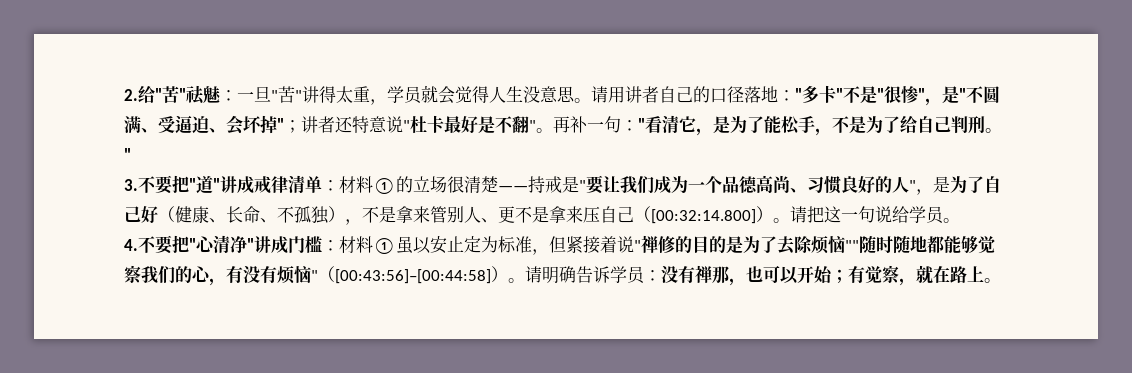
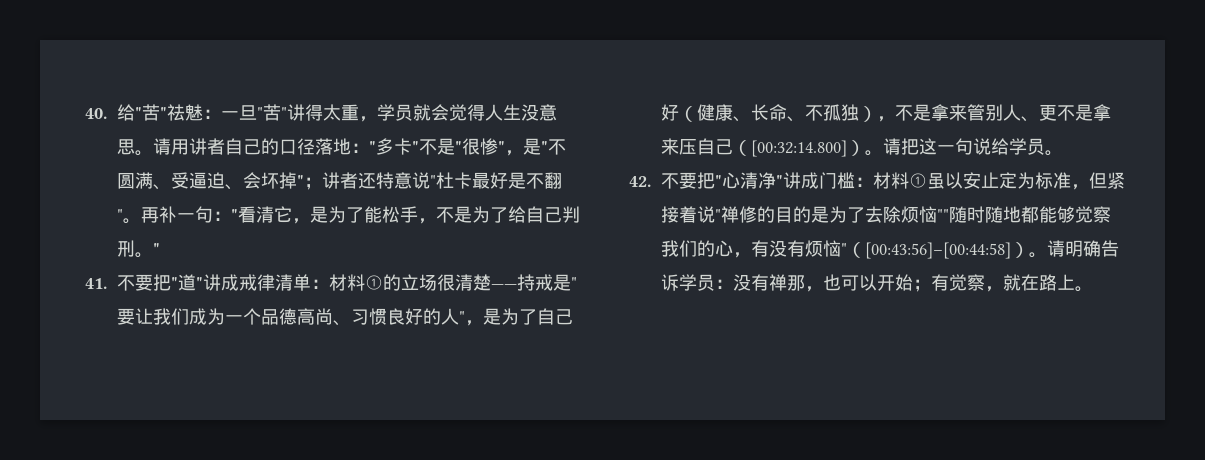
[124,89,138,101] 2. -> [85,108,107,119] 40.
[124,179,138,191] 3. -> [85,278,107,289] 41.
[124,239,138,251] 4. -> [629,176,651,187] 42.

